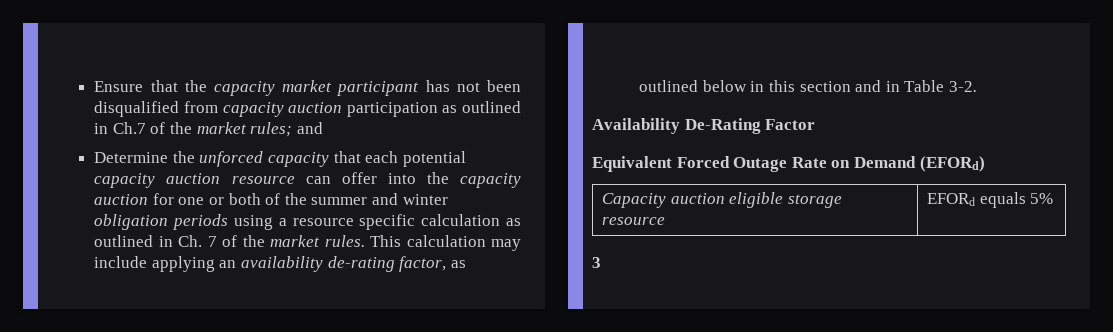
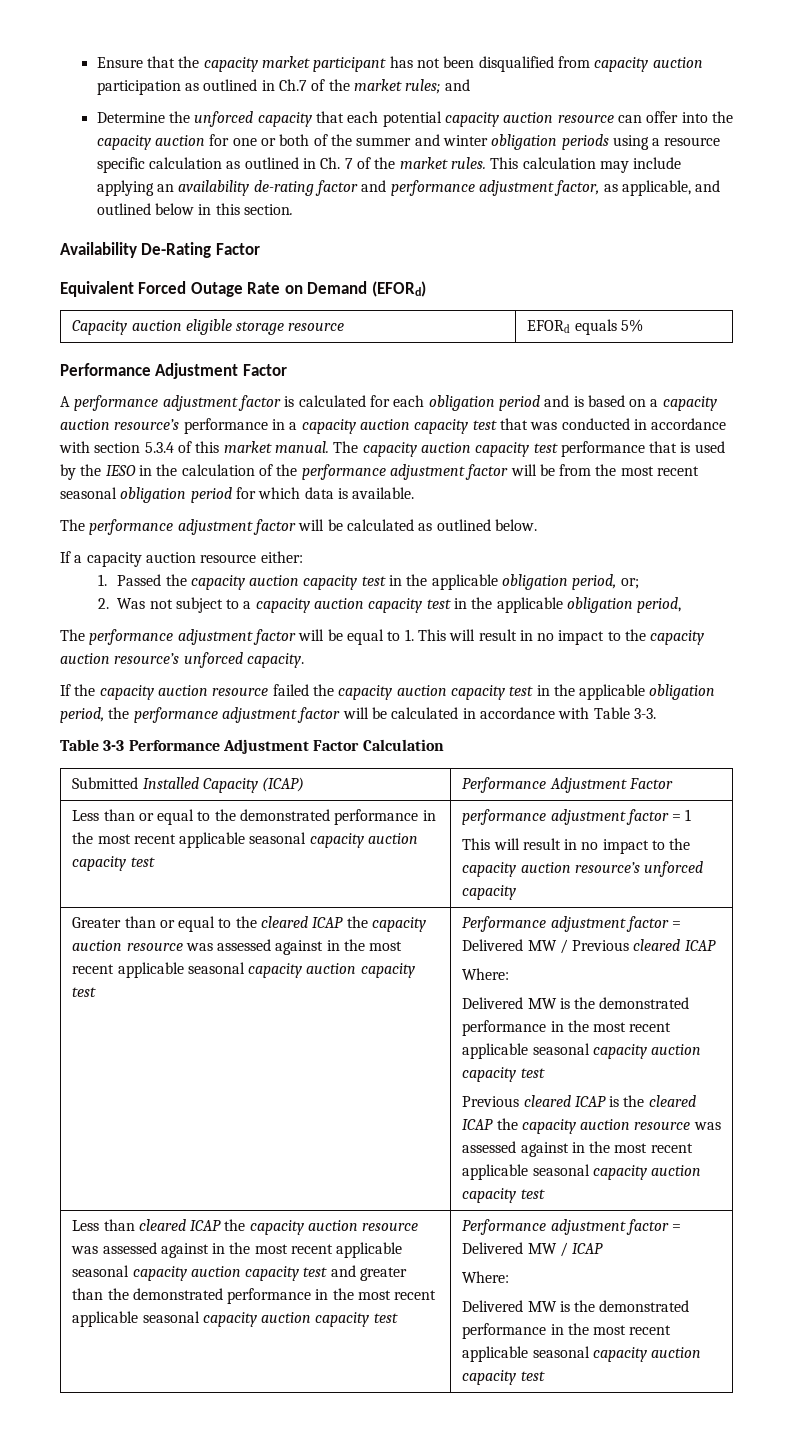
[399,256,466,272] [639,80,978,92] factor, as outlined below in this section and in Table 3-2. -> [314,180,721,196] [96,203,293,215] factor and performance adjustment factor, as applicable, and outlined below in this section.
[592,257,601,268] 3 -> [60,363,287,379] [60,395,717,411] [60,418,727,434] [59,441,725,457] [60,464,700,480] [60,487,415,503] [60,519,537,535] [60,551,303,567] [98,574,639,590] [98,597,682,613] [60,629,705,645] [60,652,304,668] [60,684,716,700] [60,707,656,723] [60,739,444,754] [72,777,305,793] [462,777,673,793] [72,809,436,825] [72,832,419,848] [72,856,155,871] [462,809,692,825] [462,838,691,854] [462,861,704,877] [462,885,517,900] [72,916,427,932] [72,939,403,955] [72,962,415,978] [72,987,97,997] [462,916,682,932] [462,939,716,954] [462,968,510,980] [462,997,690,1009] [462,1020,672,1036] [462,1043,702,1059] [462,1067,545,1082] [462,1095,696,1107] [462,1118,721,1134] [462,1141,693,1157] [462,1164,702,1180] [462,1188,545,1203] [72,1219,419,1235] [71,1242,403,1258] [72,1265,408,1281] [72,1288,437,1304] [72,1311,398,1327] [462,1219,682,1235] [462,1242,604,1257] [462,1271,510,1283] [462,1300,690,1312] [462,1323,672,1339] [462,1346,702,1362] [462,1370,545,1385] Performance Adjustment Factor // A performance adjustment factor is calculated for each obligation period and is based on a capacity auction resource’s performance in a capacity auction capacity test that was conducted in accordance with section 5.3.4 of this market manual. The capacity auction capacity test performance that is used by the IESO in the calculation of the performance adjustment factor will be from the most recent seasonal obligation period for which data is available. // The performance adjustment factor will be calculated as outlined below. // If a capacity auction resource either: // 1. Passed the capacity auction capacity test in the applicable obligation period, or; // 2. Was not subject to a capacity auction capacity test in the applicable obligation period, // The performance adjustment factor will be equal to 1. This will result in no impact to the capacity auction resource’s unforced capacity. // If the capacity auction resource failed the capacity auction capacity test in the applicable obligation period, the performance adjustment factor will be calculated in accordance with Table 3-3. // Table 3-3 Performance Adjustment Factor Calculation // Submitted Installed Capacity (ICAP) | Performance Adjustment Factor // Less than or equal to the demonstrated performance in the most recent applicable seasonal capacity auction capacity test | performance adjustment factor = 1 // This will result in no impact to the capacity auction resource’s unforced capacity // Greater than or equal to the cleared ICAP the capacity auction resource was assessed against in the most recent applicable seasonal capacity auction capacity test | Performance adjustment factor = Delivered MW / Previous cleared ICAP // Where: // Delivered MW is the demonstrated performance in the most recent applicable seasonal capacity auction capacity test // Previous cleared ICAP is the cleared ICAP the capacity auction resource was assessed against in the most recent applicable seasonal capacity auction capacity test // Less than cleared ICAP the capacity auction resource was assessed against in the most recent applicable seasonal capacity auction capacity test and greater than the demonstrated performance in the most recent applicable seasonal capacity auction capacity test | Performance adjustment factor = Delivered MW / ICAP // Where: // Delivered MW is the demonstrated performance in the most recent applicable seasonal capacity auction capacity test

